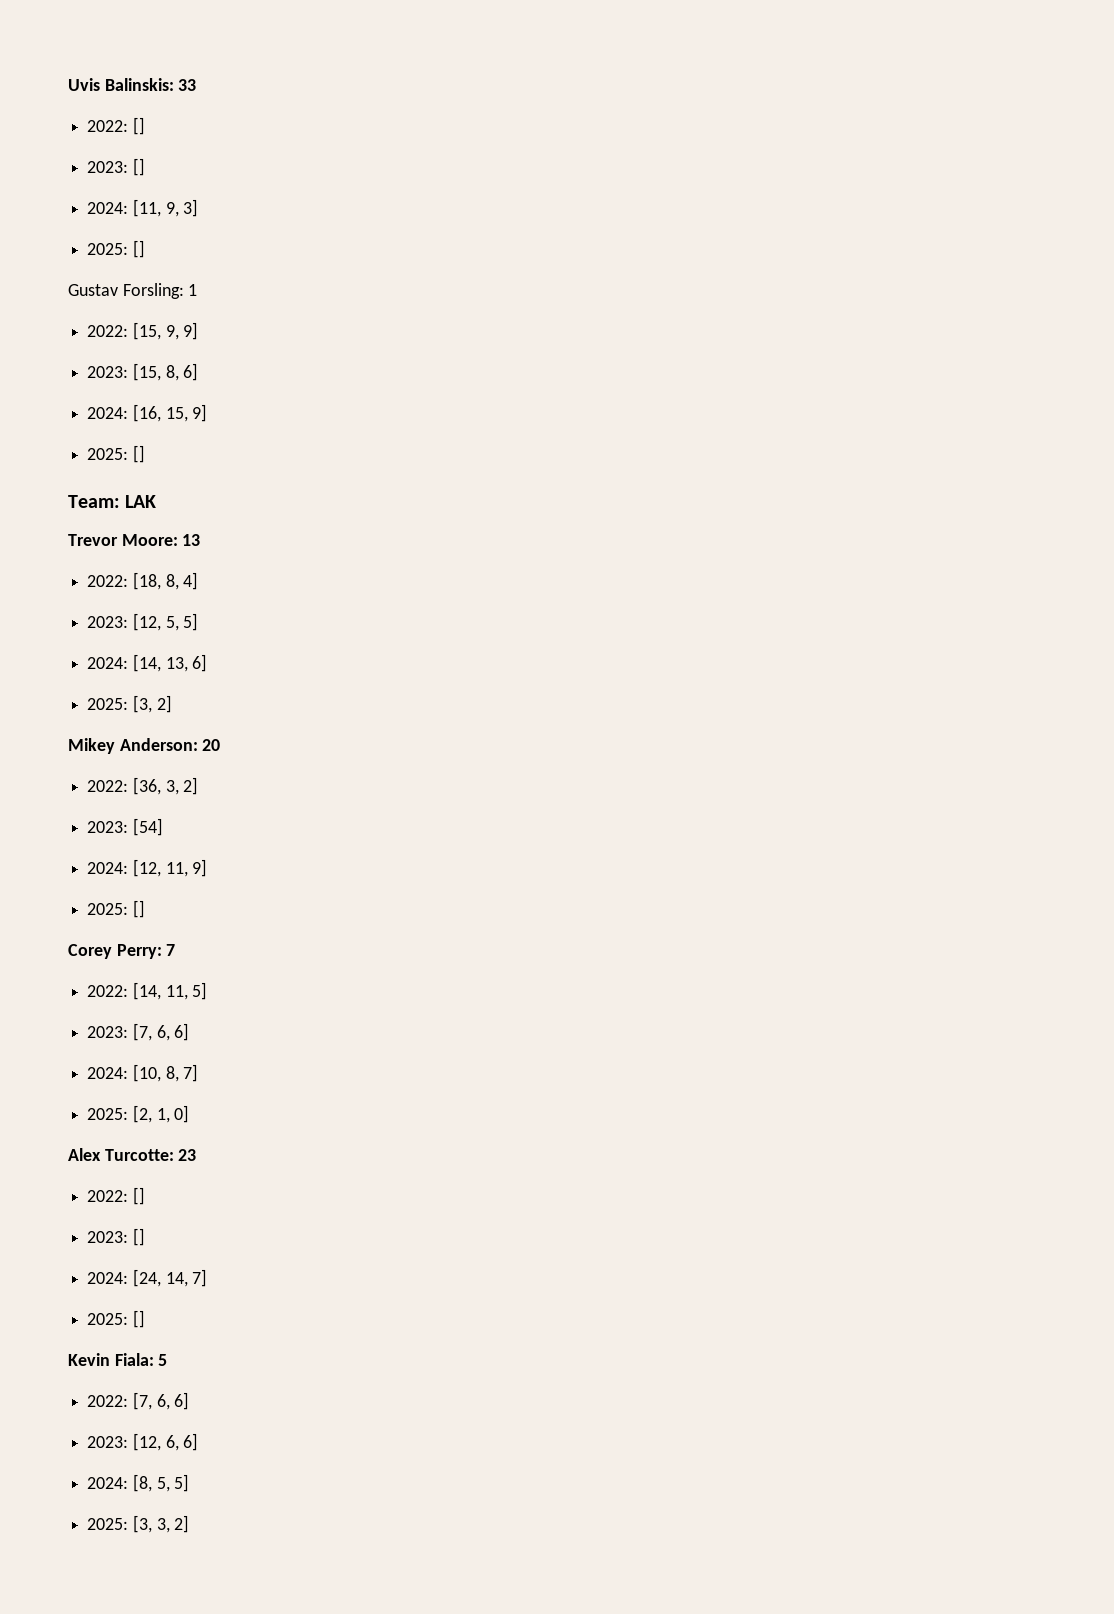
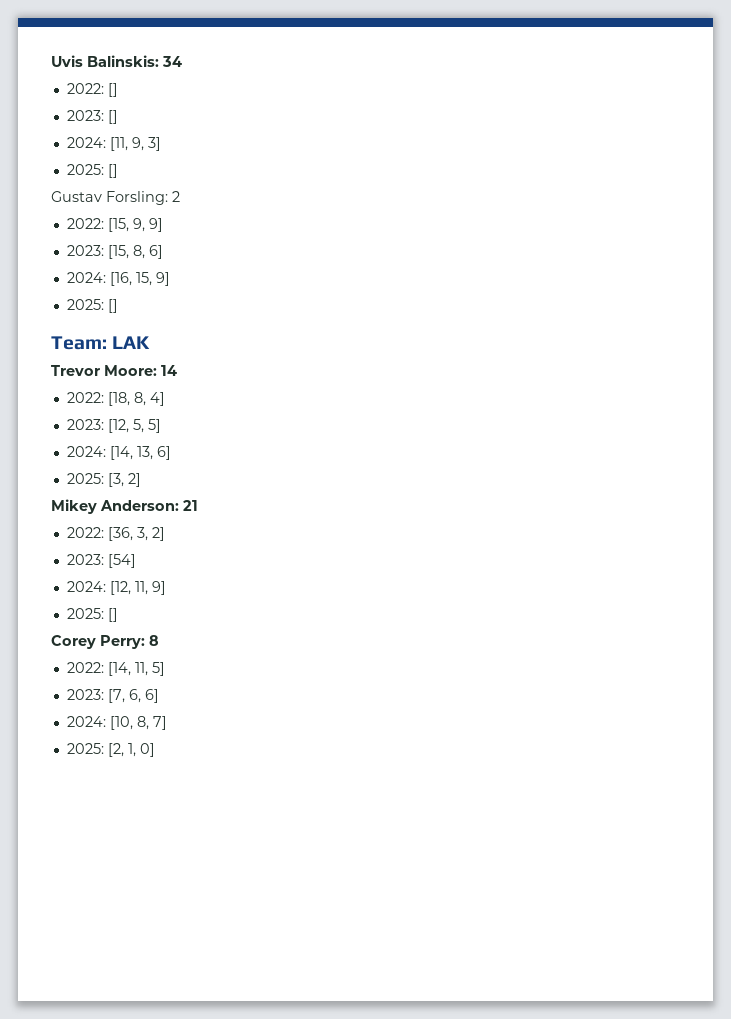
[178,79,197,91] 33 -> [162,56,182,67] 34
[188,284,198,296] 1 -> [172,191,180,202] 2
[182,534,201,546] 13 -> [161,365,177,376] 14
[202,739,221,751] 20 -> [183,500,198,511] 21
[166,944,176,956] 7 -> [149,635,159,646] 8
[68,1148,197,1161] [87,1187,145,1205] [87,1228,145,1246] [87,1269,208,1287] [87,1310,145,1328] [68,1353,168,1366] [87,1392,190,1410] [87,1433,199,1451] [87,1474,190,1492] [87,1515,190,1533] // Alex Turcotte: 23 // 2022: [] // 2023: [] // 2024: [24, 14, 7] // 2025: [] // Kevin Fiala: 5 // 2022: [7, 6, 6] // 2023: [12, 6, 6] // 2024: [8, 5, 5] // 2025: [3, 3, 2] -> (155, 750) none

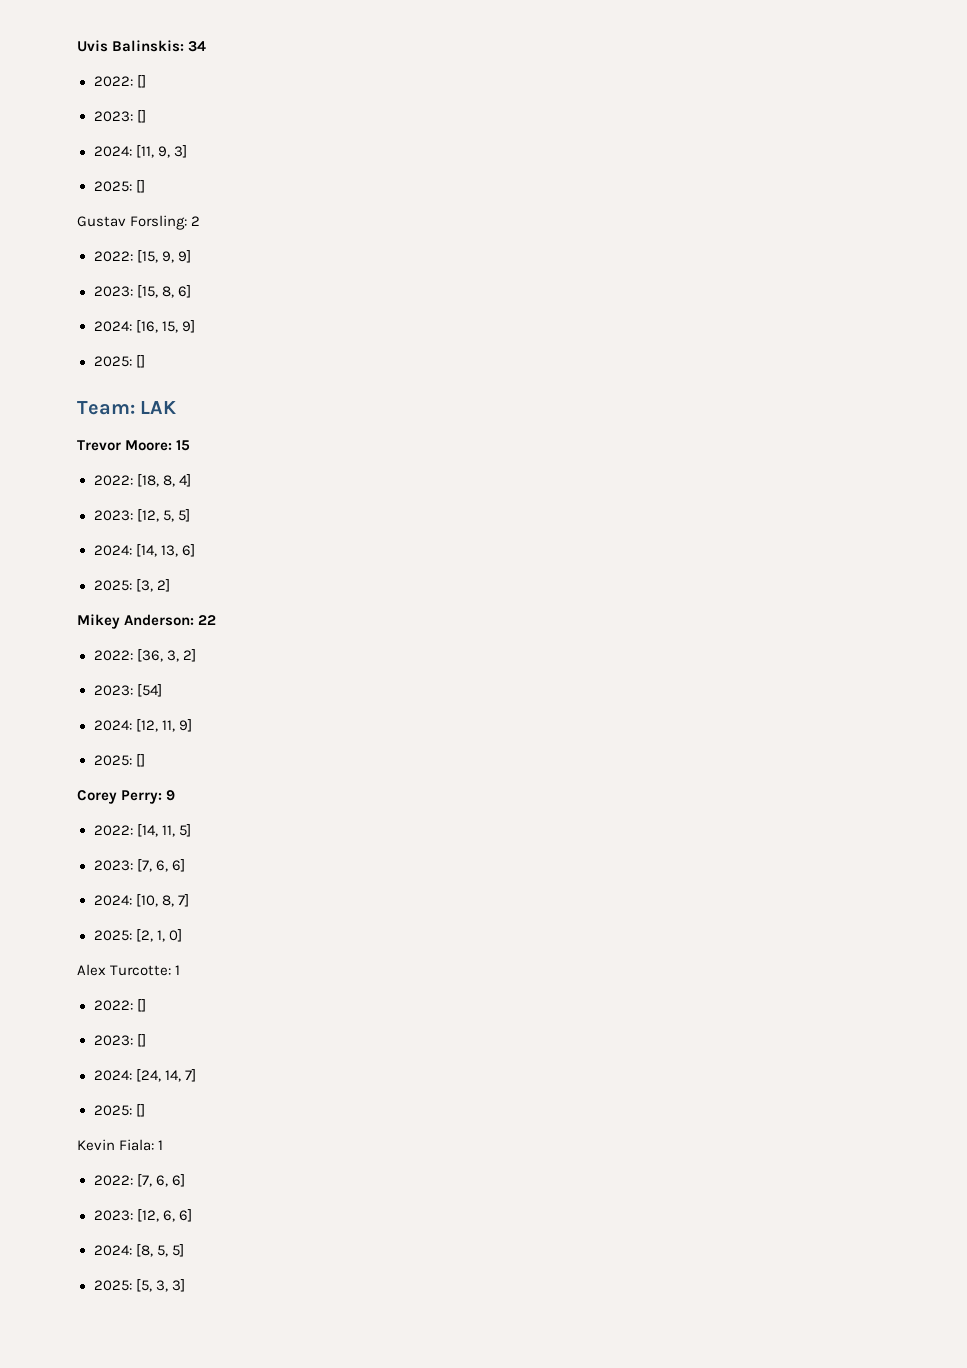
[161,365,177,376] 14 -> [176,440,191,451] 15
[183,500,198,511] 21 -> [198,615,217,625] 22
[149,635,159,646] 8 -> [166,790,176,801] 9
(155, 750) none -> [77,964,181,976] [93,999,146,1012] [93,1034,146,1047] [93,1069,196,1082] [93,1104,145,1117] [77,1139,164,1151] [93,1174,185,1187] [93,1209,192,1222] [93,1244,184,1257] [93,1279,185,1292] // Alex Turcotte: 1 // 2022: [] // 2023: [] // 2024: [24, 14, 7] // 2025: [] // Kevin Fiala: 1 // 2022: [7, 6, 6] // 2023: [12, 6, 6] // 2024: [8, 5, 5] // 2025: [5, 3, 3]

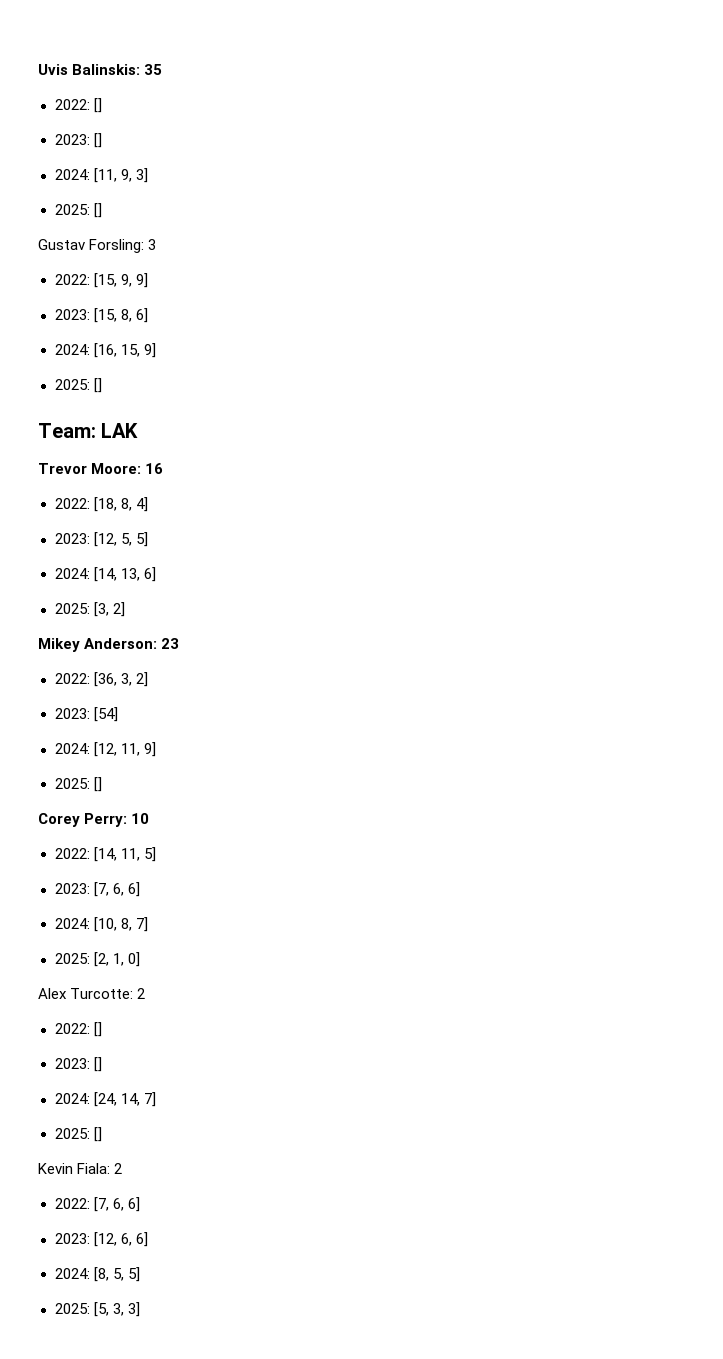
[188,41,207,52] 34 -> [144,64,163,75] 35
[191,216,201,226] 2 -> [148,239,157,250] 3
[176,440,191,451] 15 -> [145,463,164,474] 16
[198,615,217,625] 22 -> [161,638,180,649] 23
[166,790,176,801] 9 -> [131,813,150,824] 10
[175,965,181,975] 1 -> [137,988,146,999] 2
[158,1140,164,1150] 1 -> [114,1163,123,1174] 2

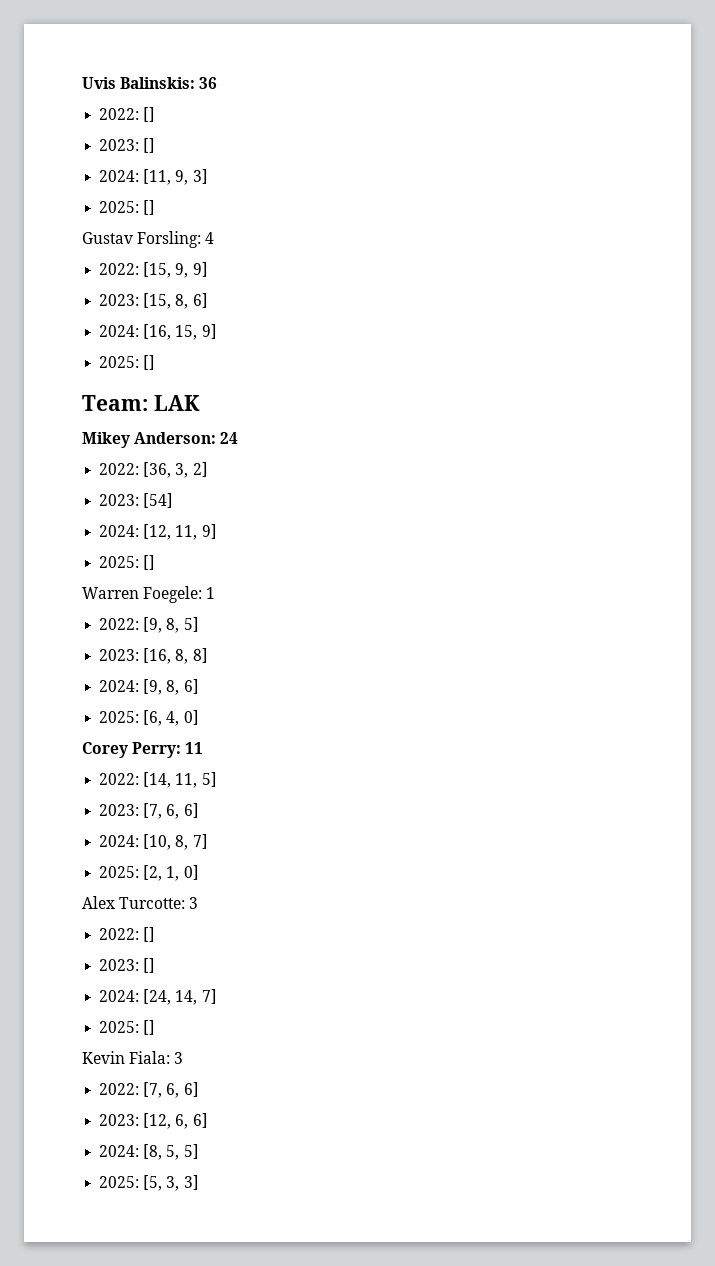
[144,64,163,75] 35 -> [199,77,218,89] 36
[148,239,157,250] 3 -> [205,232,215,244] 4
[38,463,164,474] [54,497,148,512] [54,532,148,547] [54,567,156,582] [54,602,125,617] // Trevor Moore: 16 // 2022: [18, 8, 4] // 2023: [12, 5, 5] // 2024: [14, 13, 6] // 2025: [3, 2] -> (200, 403) none
[161,638,180,649] 23 -> [220,432,239,444] 24
(102, 784) none -> [82,586,216,603] [99,617,199,633] [99,648,208,664] [99,679,199,695] [99,710,199,726] // Warren Foegele: 1 // 2022: [9, 8, 5] // 2023: [16, 8, 8] // 2024: [9, 8, 6] // 2025: [6, 4, 0]
[131,813,150,824] 10 -> [185,742,204,754] 11
[137,988,146,999] 2 -> [189,897,199,909] 3
[114,1163,123,1174] 2 -> [174,1052,184,1064] 3

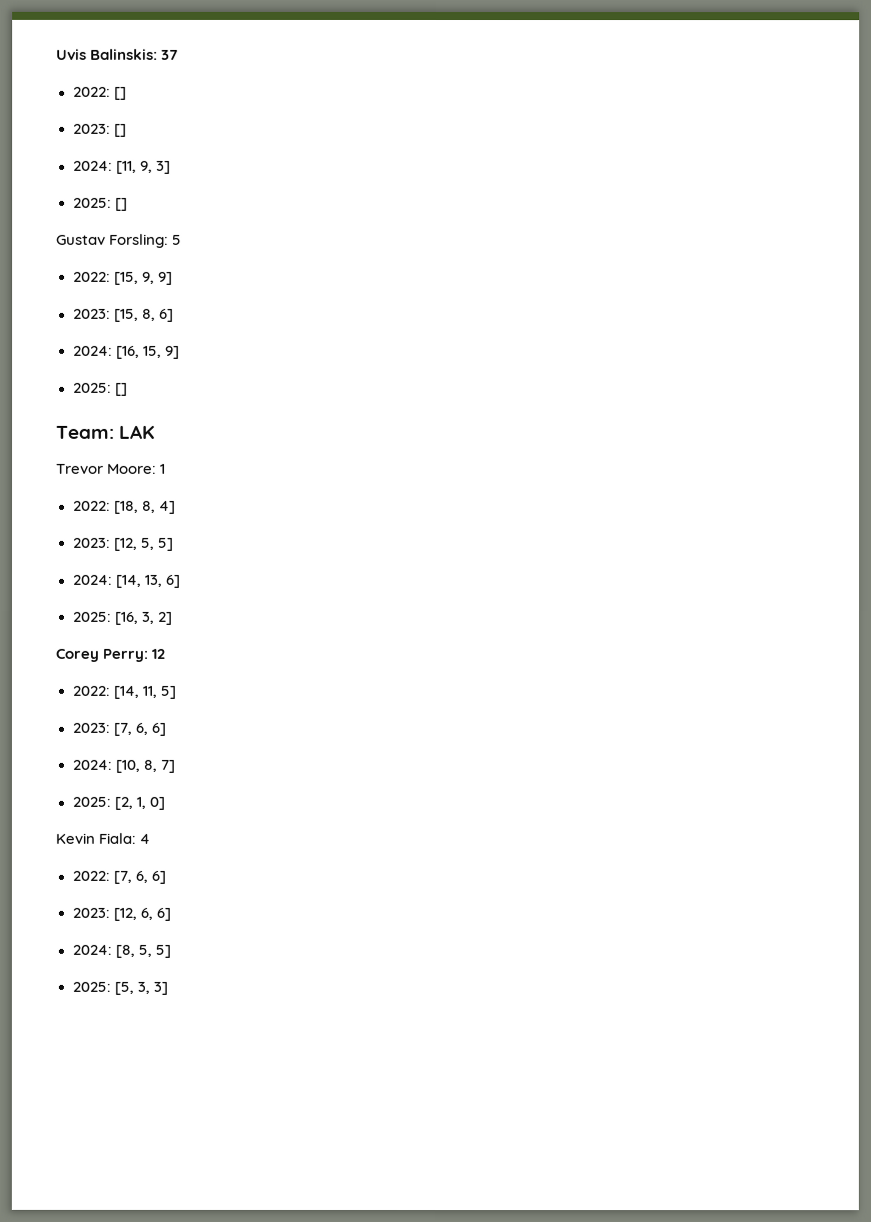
[199,77,218,89] 36 -> [161,49,180,60] 37
[205,232,215,244] 4 -> [172,234,183,245] 5
[82,432,239,448] [99,462,208,478] [99,493,174,508] [99,524,217,540] [99,555,156,570] [82,586,216,603] [99,617,199,633] [99,648,208,664] [99,679,199,695] [99,710,199,726] Mikey Anderson: 24 // 2022: [36, 3, 2] // 2023: [54] // 2024: [12, 11, 9] // 2025: [] // Warren Foegele: 1 // 2022: [9, 8, 5] // 2023: [16, 8, 8] // 2024: [9, 8, 6] // 2025: [6, 4, 0] -> [56,463,167,474] [72,500,176,514] [72,537,174,551] [72,574,181,588] [71,611,172,625] Trevor Moore: 1 // 2022: [18, 8, 4] // 2023: [12, 5, 5] // 2024: [14, 13, 6] // 2025: [16, 3, 2]
[185,742,204,754] 11 -> [151,648,166,659] 12
[82,896,199,909] [99,927,156,942] [99,958,156,973] [99,989,217,1005] [99,1020,156,1035] // Alex Turcotte: 3 // 2022: [] // 2023: [] // 2024: [24, 14, 7] // 2025: [] -> (165, 803) none
[174,1052,184,1064] 3 -> [139,833,151,844] 4

